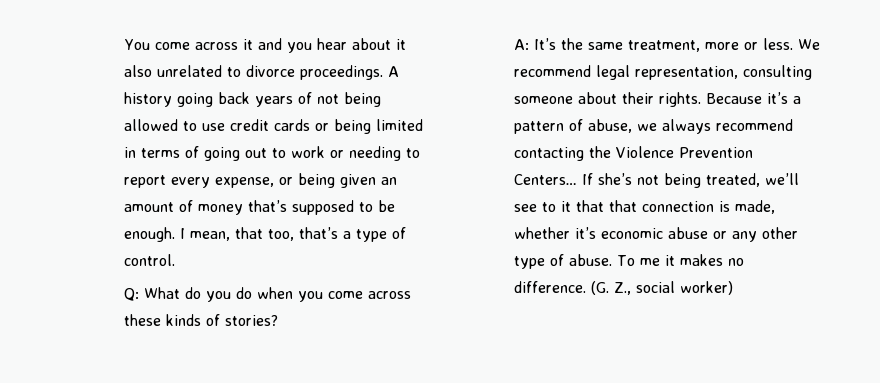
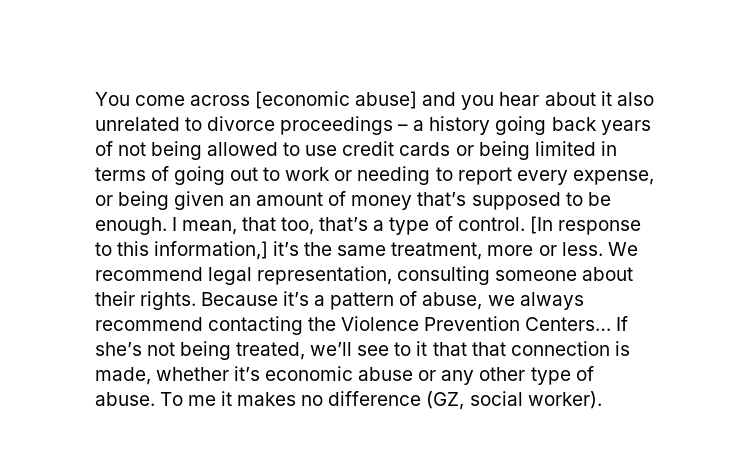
[243,39,254,50] it -> [254,91,418,109] [economic abuse]
[300,65,400,80] proceedings. A -> [279,116,425,135] proceedings – a
[124,287,412,302] [124,314,279,326] [514,38,557,50] // Q: What do you do when you come across these kinds of stories? // A: It’s -> [529,216,641,235] [94,241,299,260] [In response to this information,] it’s
[514,281,734,295] difference. (G. Z., social worker) -> [328,391,602,410] difference (GZ, social worker).

